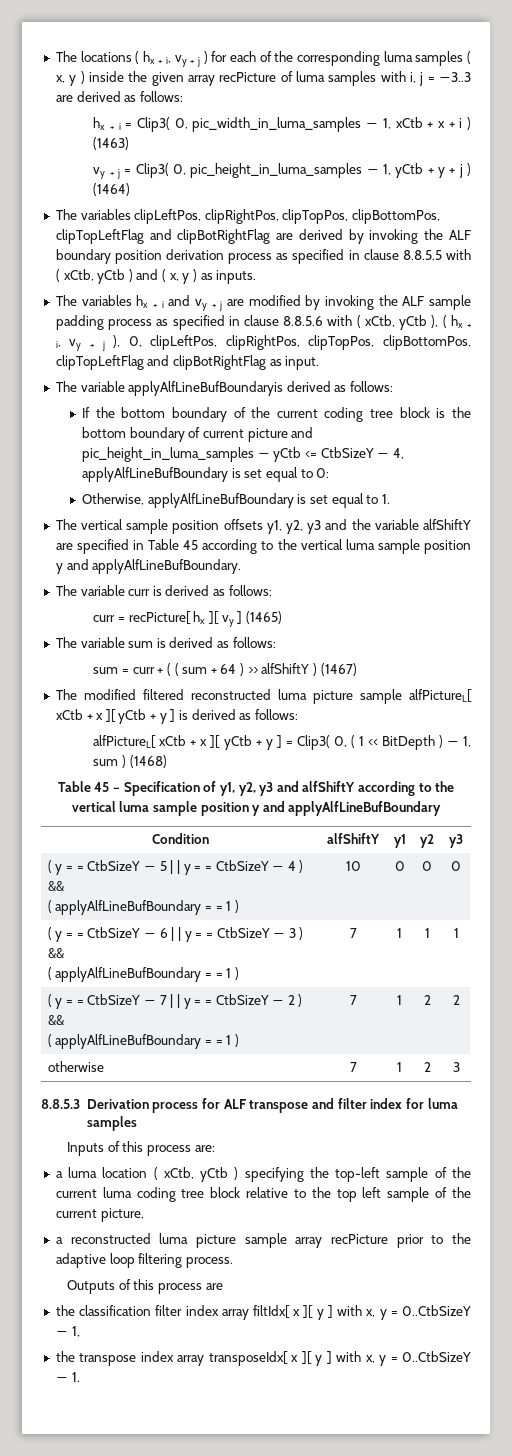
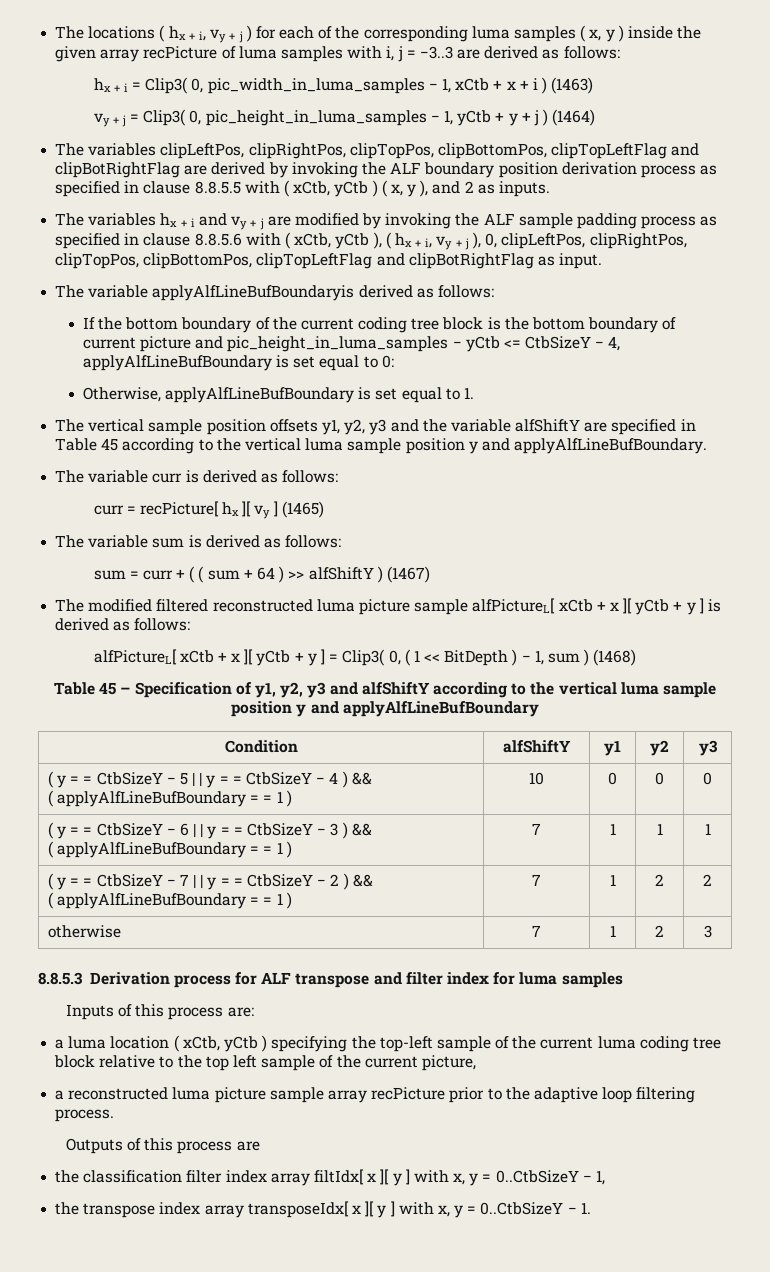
[136,269,198,284] and ( x, y ) -> [381,180,474,197] ( x, y ), and 2

